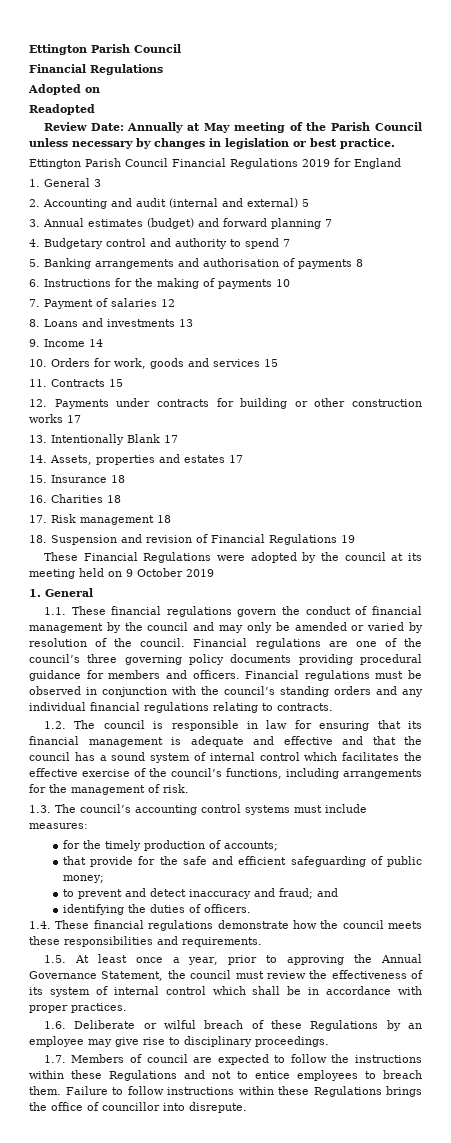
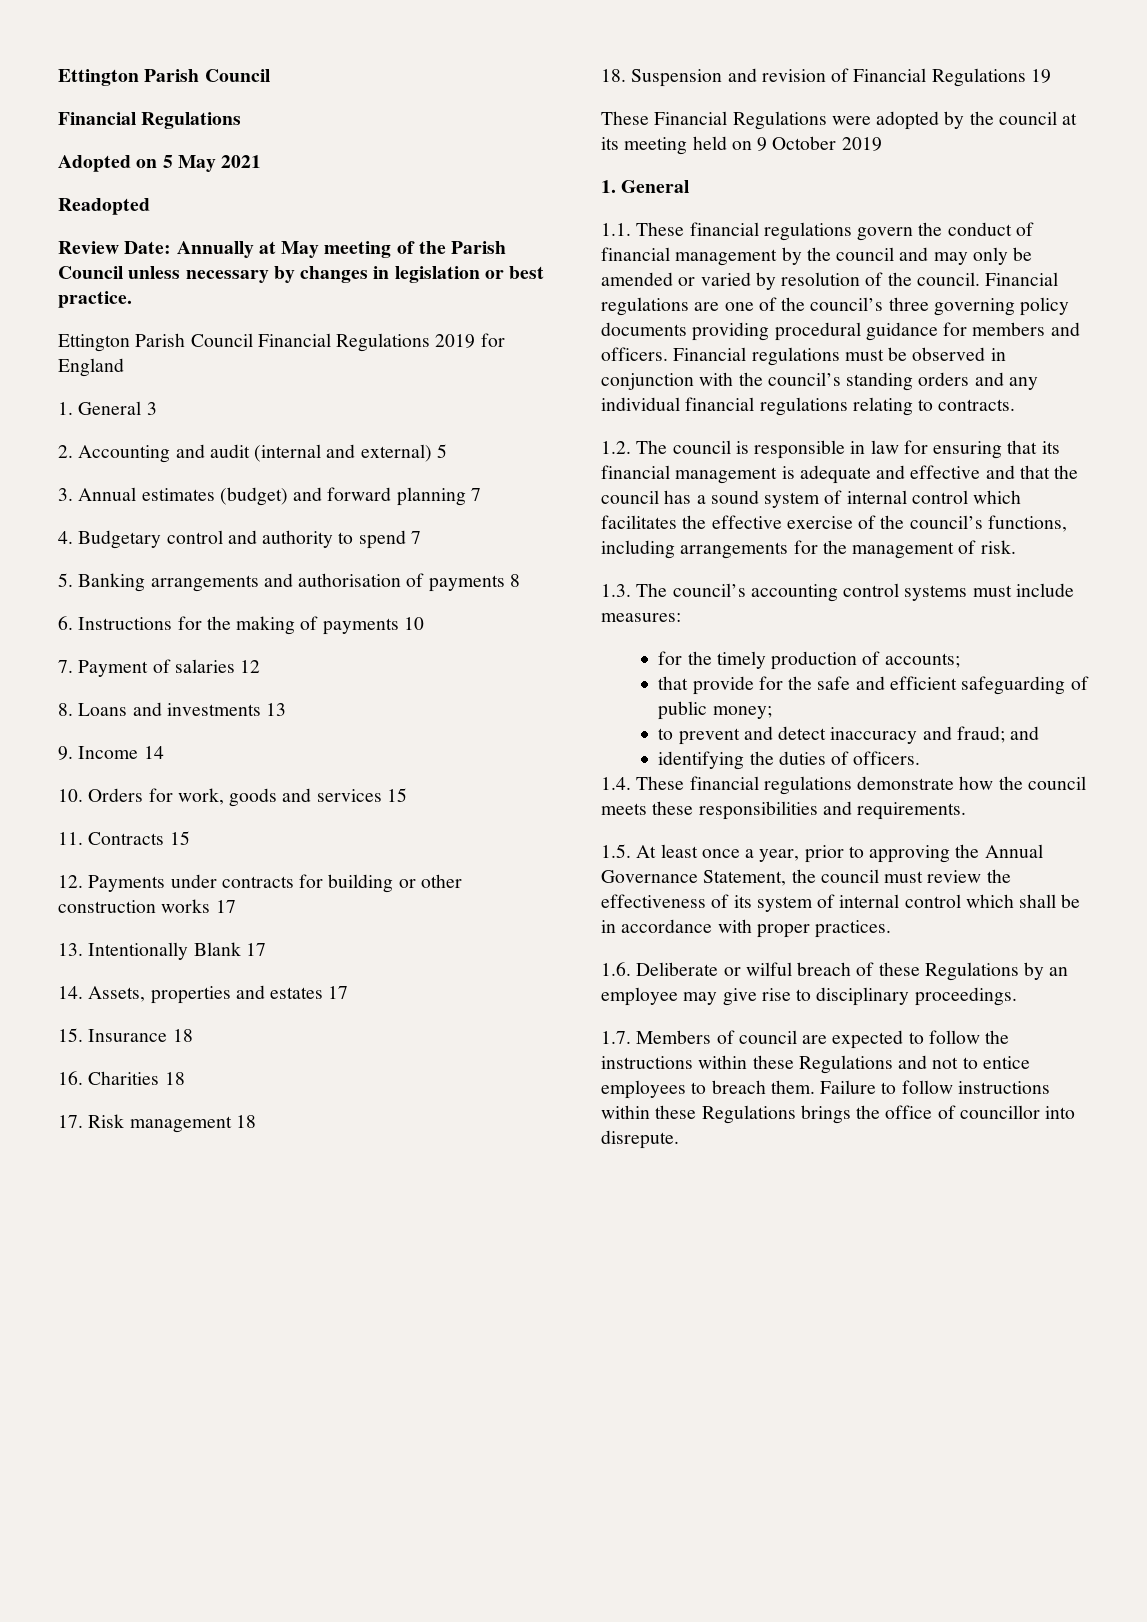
(100, 90) none -> [162,155,262,172] 5 May 2021

